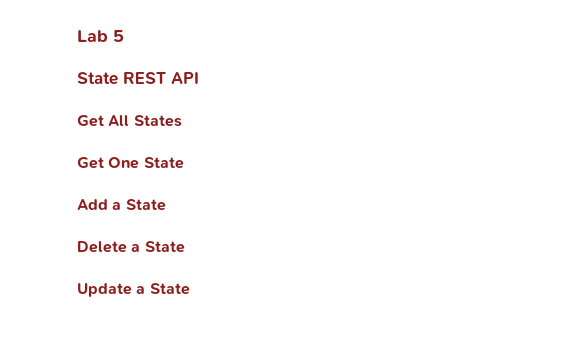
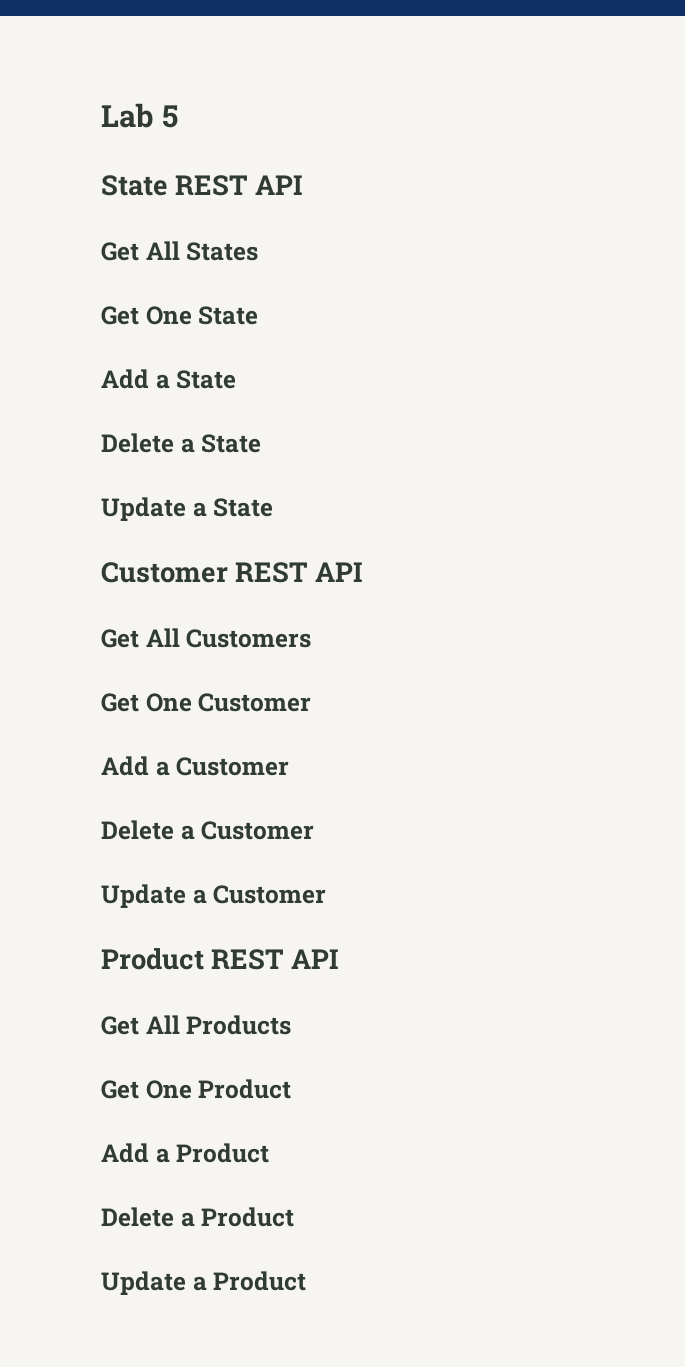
(190, 289) none -> [101,562,363,583] [101,628,312,648] [101,693,312,712] [101,756,290,776] [101,820,315,840] [101,884,327,908] [101,948,339,970] [101,1015,292,1035] [101,1079,292,1099] [101,1143,270,1163] [101,1207,295,1227] [101,1271,307,1295] // Customer REST API // Get All Customers // Get One Customer // Add a Customer // Delete a Customer // Update a Customer // Product REST API // Get All Products // Get One Product // Add a Product // Delete a Product // Update a Product

